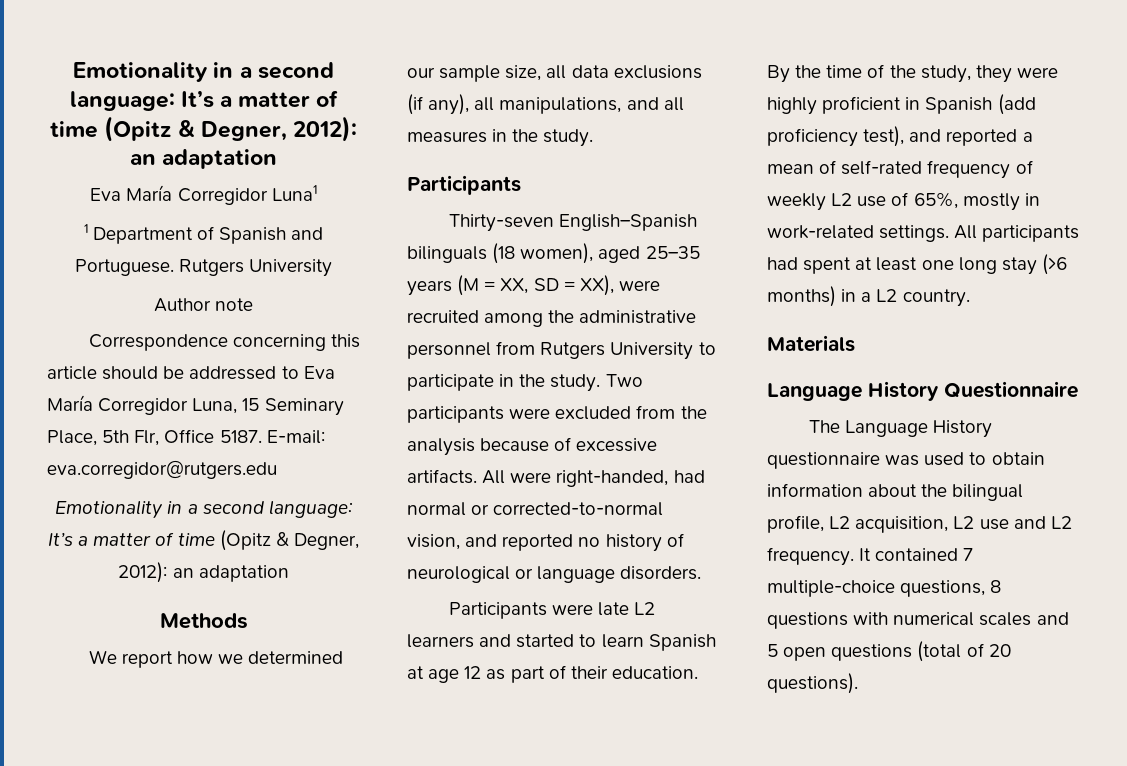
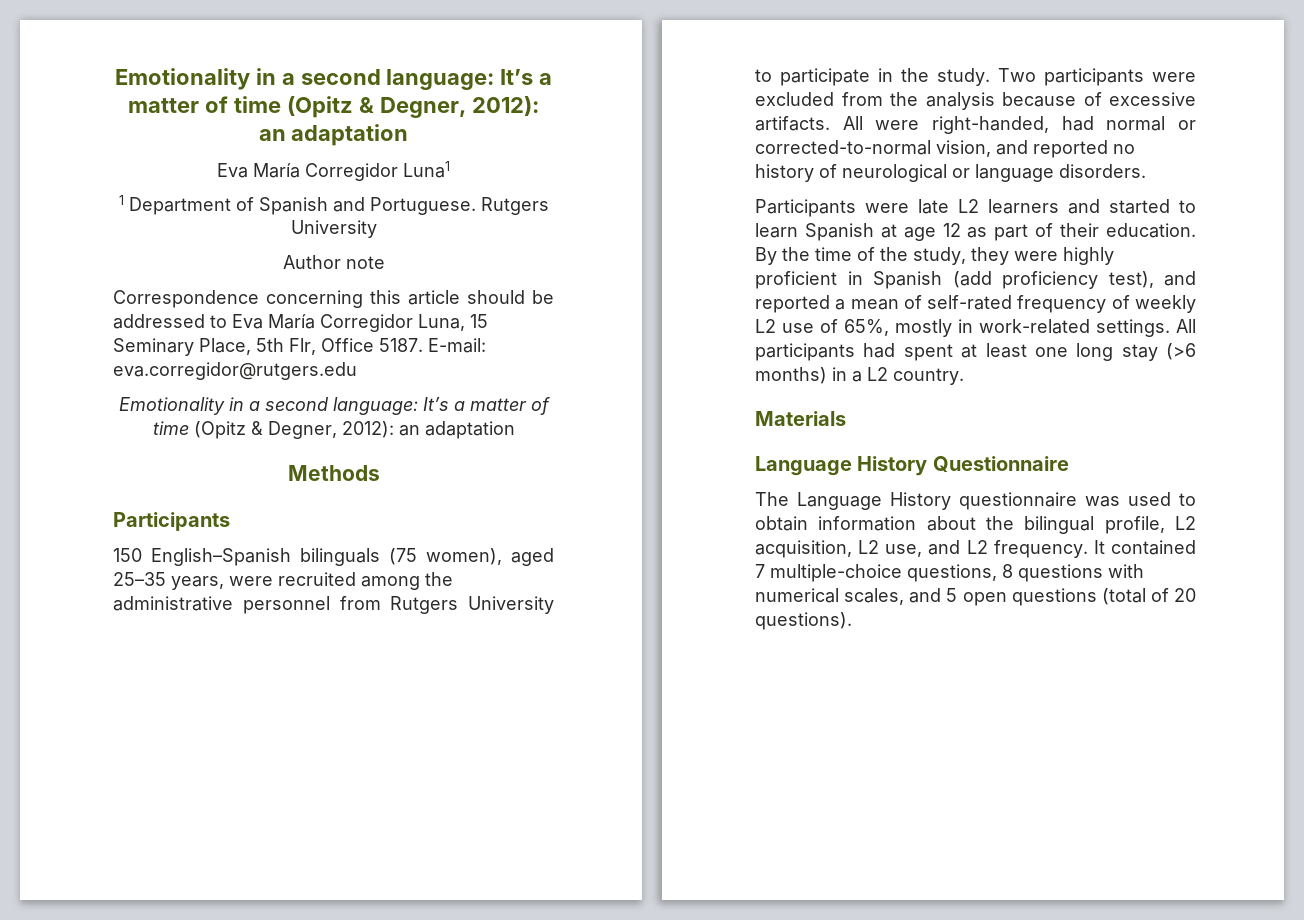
[88,650,344,668] [407,65,702,82] [407,94,684,115] [407,129,594,147] // We report how we determined our sample size, all data exclusions (if any), all manipulations, and all measures in the study. -> (380, 473) none
[448,214,554,232] Thirty-seven -> [113,548,142,562] 150
[492,243,516,264] (18 -> [389,548,417,565] (75
[407,275,614,296] years (M = XX, SD = XX), -> [171,576,224,590] years,
[979,519,1009,530] use -> [885,544,923,557] use,
[979,612,1032,626] scales -> [844,588,905,605] scales,

